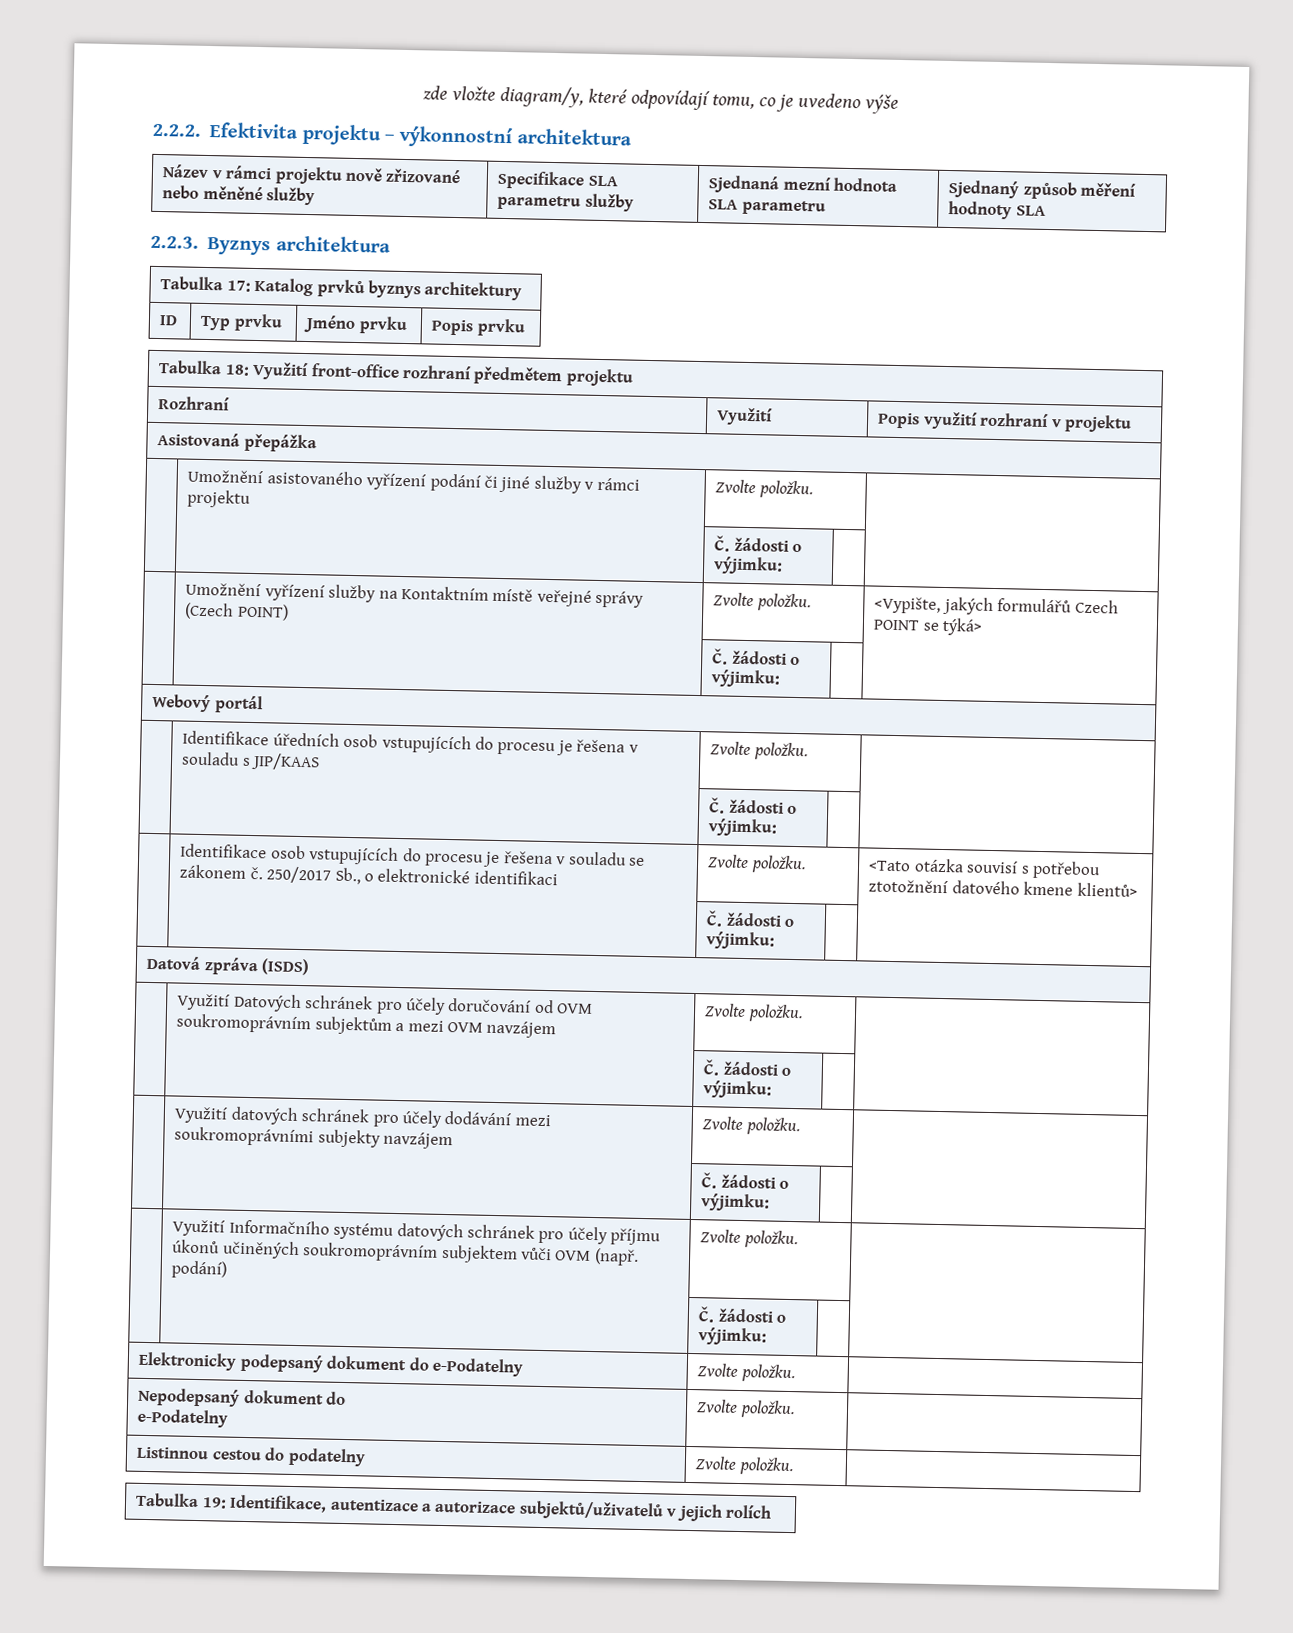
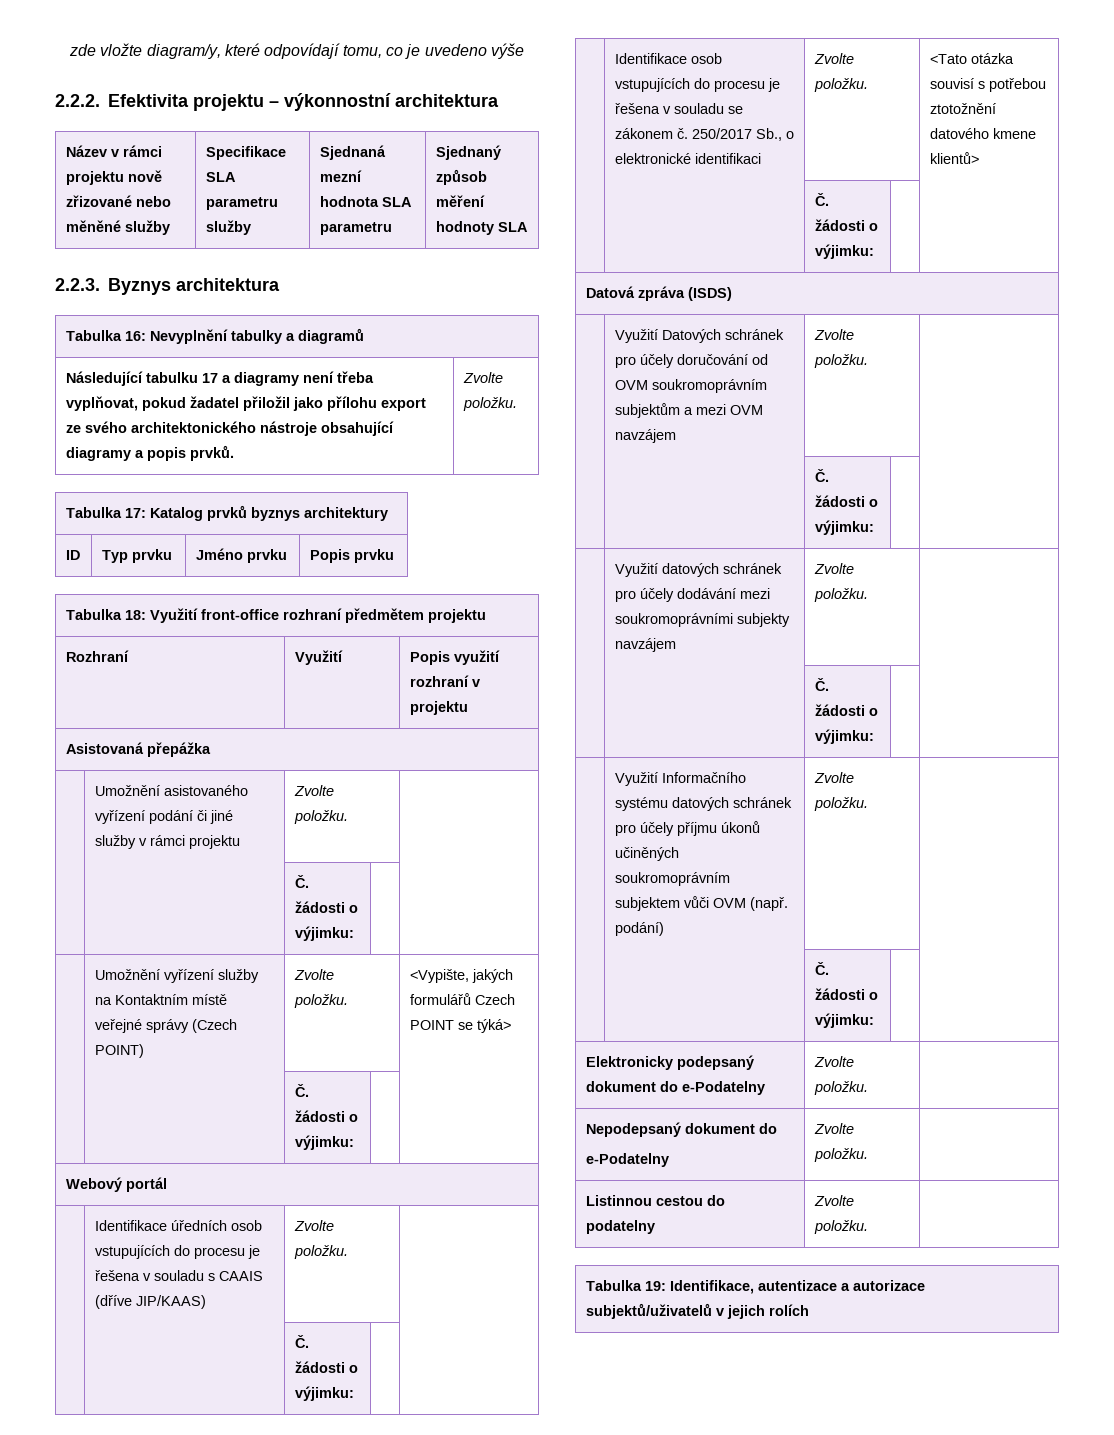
(391, 244) none -> [65,328,364,344] [65,371,374,386] [65,396,426,411] [65,421,394,436] [65,445,234,461] [462,372,503,383] [462,397,517,411] // Tabulka 16: Nevyplnění tabulky a diagramů // Následující tabulku 17 a diagramy není třeba vyplňovat, pokud žadatel přiložil jako přílohu export ze svého architektonického nástroje obsahující diagramy a popis prvků. | Zvolte položku.
[251,753,321,771] JIP/KAAS -> [218,1271,263,1281] [94,1295,206,1309] CAAIS (dříve JIP/KAAS)

